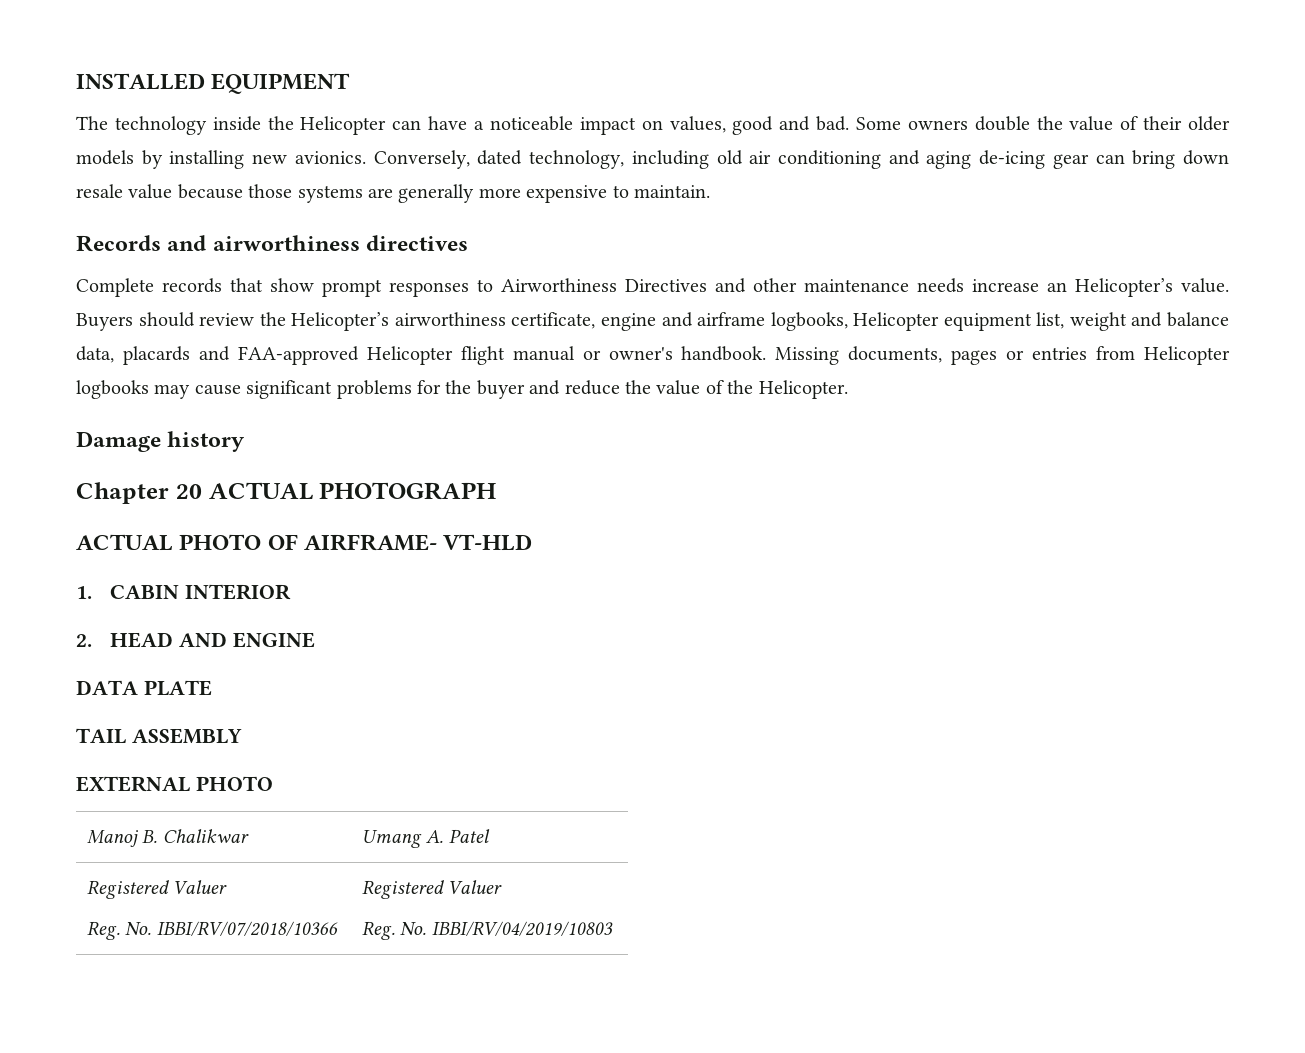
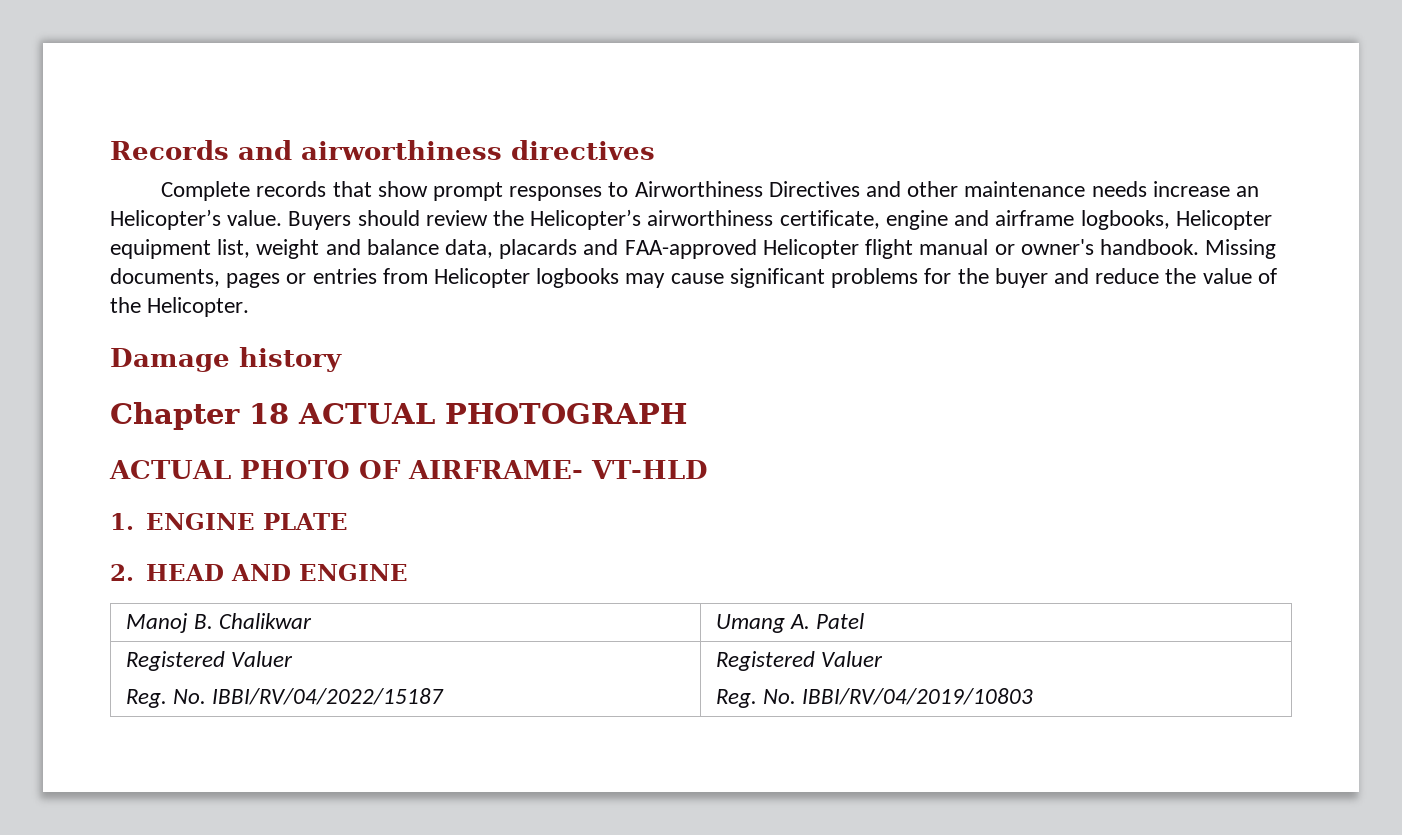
[76,73,351,94] [76,116,1230,135] [76,150,1229,169] [76,184,710,203] INSTALLED EQUIPMENT // The technology inside the Helicopter can have a noticeable impact on values, good and bad. Some owners double the value of their older models by installing new avionics. Conversely, dated technology, including old air conditioning and aging de-icing gear can bring down resale value because those systems are generally more expensive to maintain. // -> (110, 150) none
[175,484,202,499] 20 -> [249,403,289,424] 18
[110,584,292,600] CABIN INTERIOR -> [145,513,349,530] ENGINE PLATE
[76,680,212,696] [76,728,242,744] [76,776,273,792] // DATA PLATE // TAIL ASSEMBLY // EXTERNAL PHOTO -> (408, 572) none
[156,921,338,936] IBBI/RV/07/2018/10366 -> [212,688,445,705] IBBI/RV/04/2022/15187

